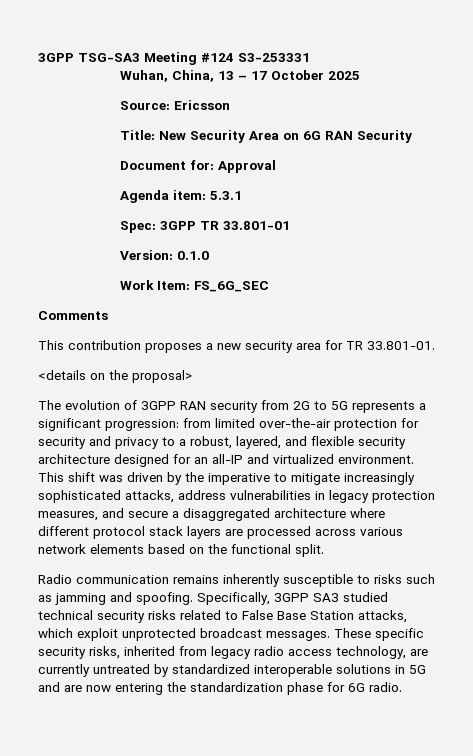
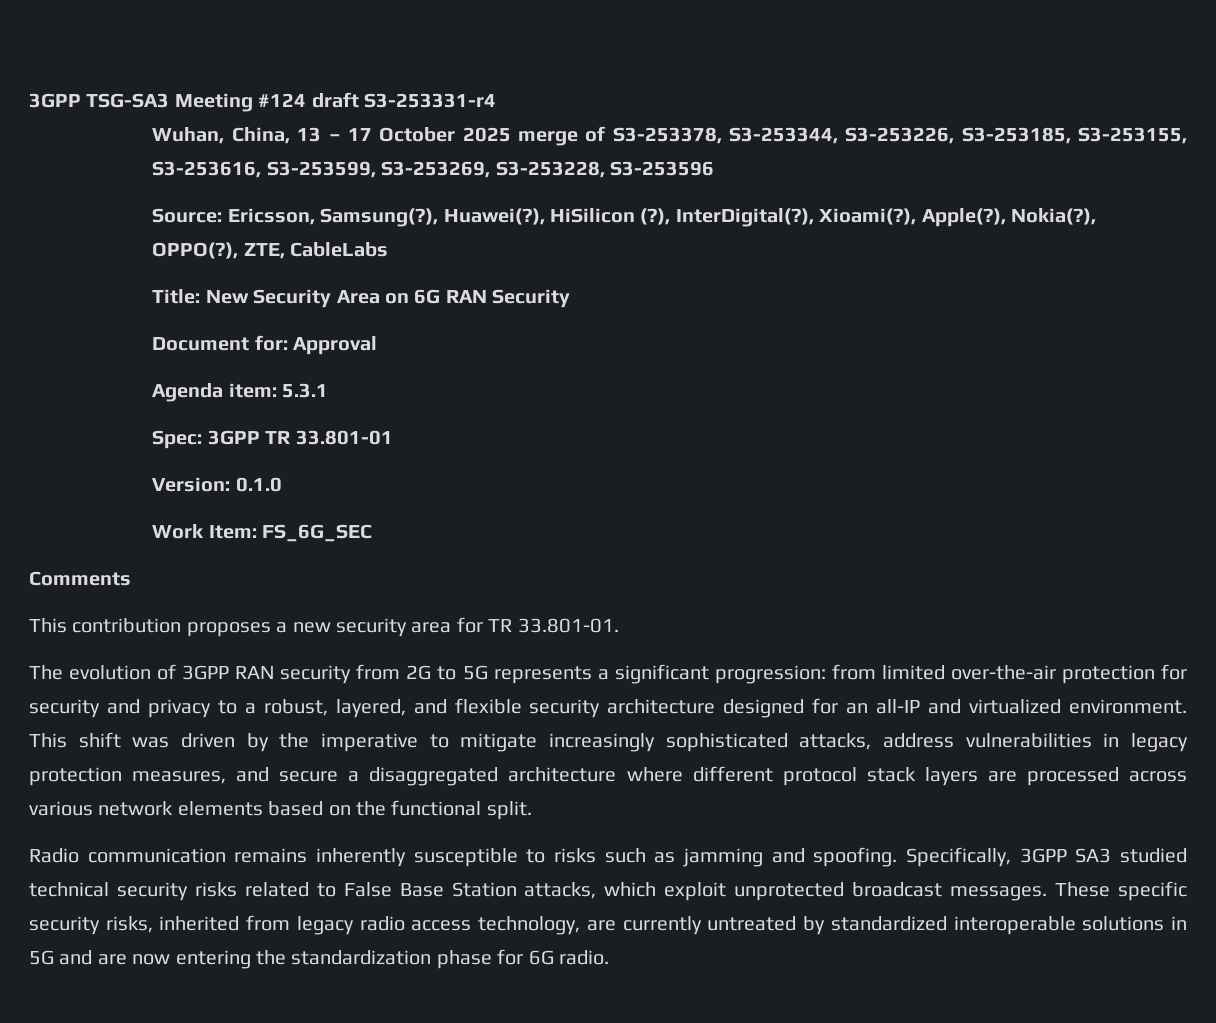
[238,53,310,62] S3-253331 -> [311,92,496,108] draft S3-253331-r4
[119,100,230,110] // Source: Ericsson -> [517,126,1187,146] [152,161,715,178] [152,208,1097,227] [152,242,389,259] merge of S3-253378, S3-253344, S3-253226, S3-253185, S3-253155, S3-253616, S3-253599, S3-253269, S3-253228, S3-253596 // Source: Ericsson, Samsung(?), Huawei(?), HiSilicon (?), InterDigital(?), Xioami(?), Apple(?), Nokia(?), OPPO(?), ZTE, CableLabs
[38,370,192,383] // <details on the proposal> -> (619, 625) none

